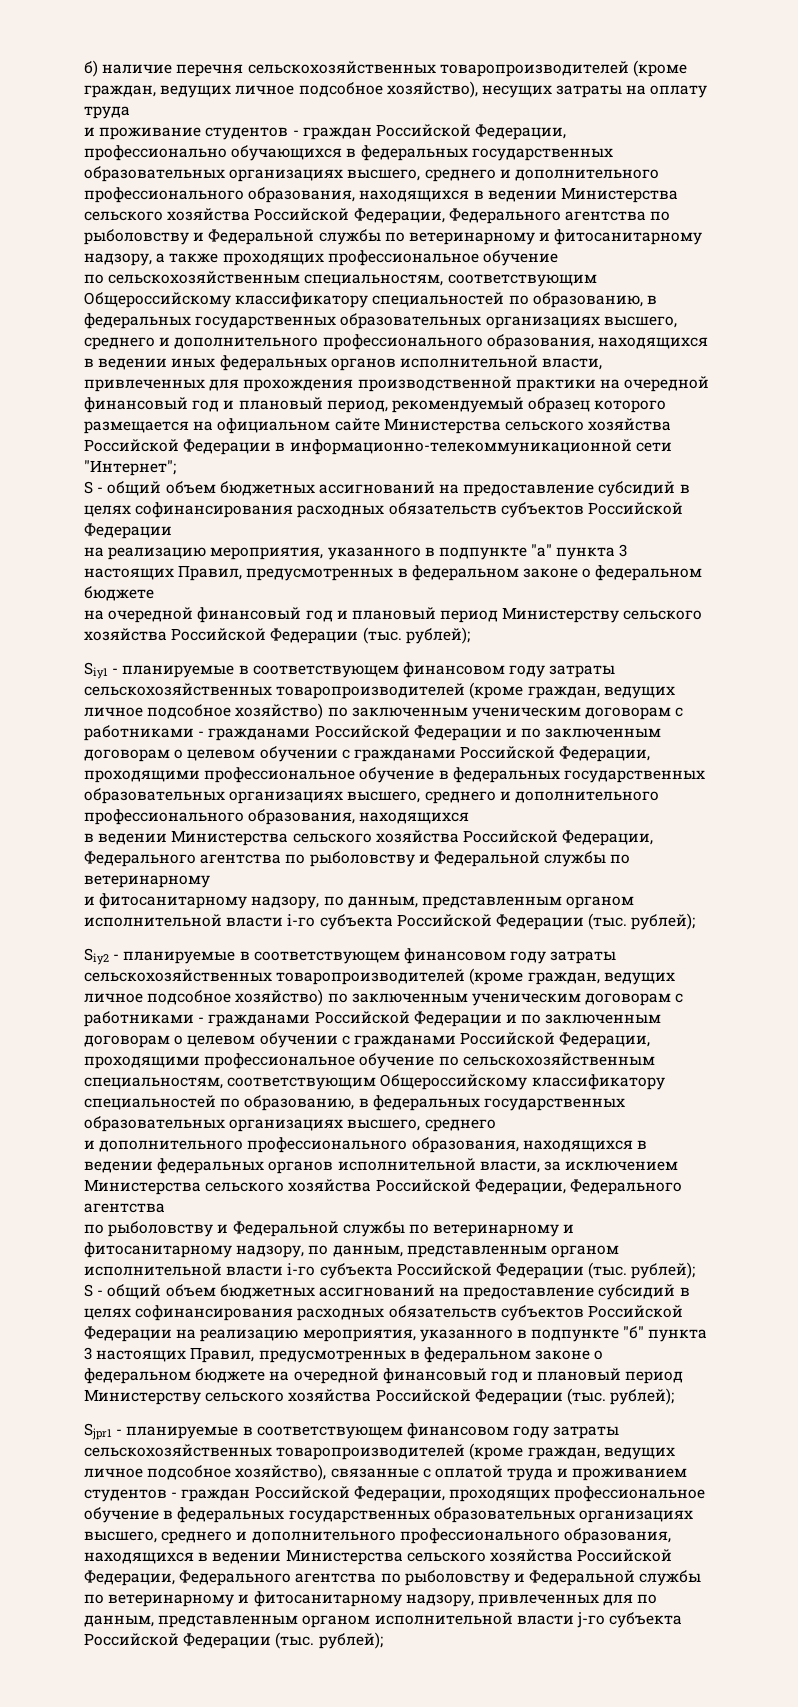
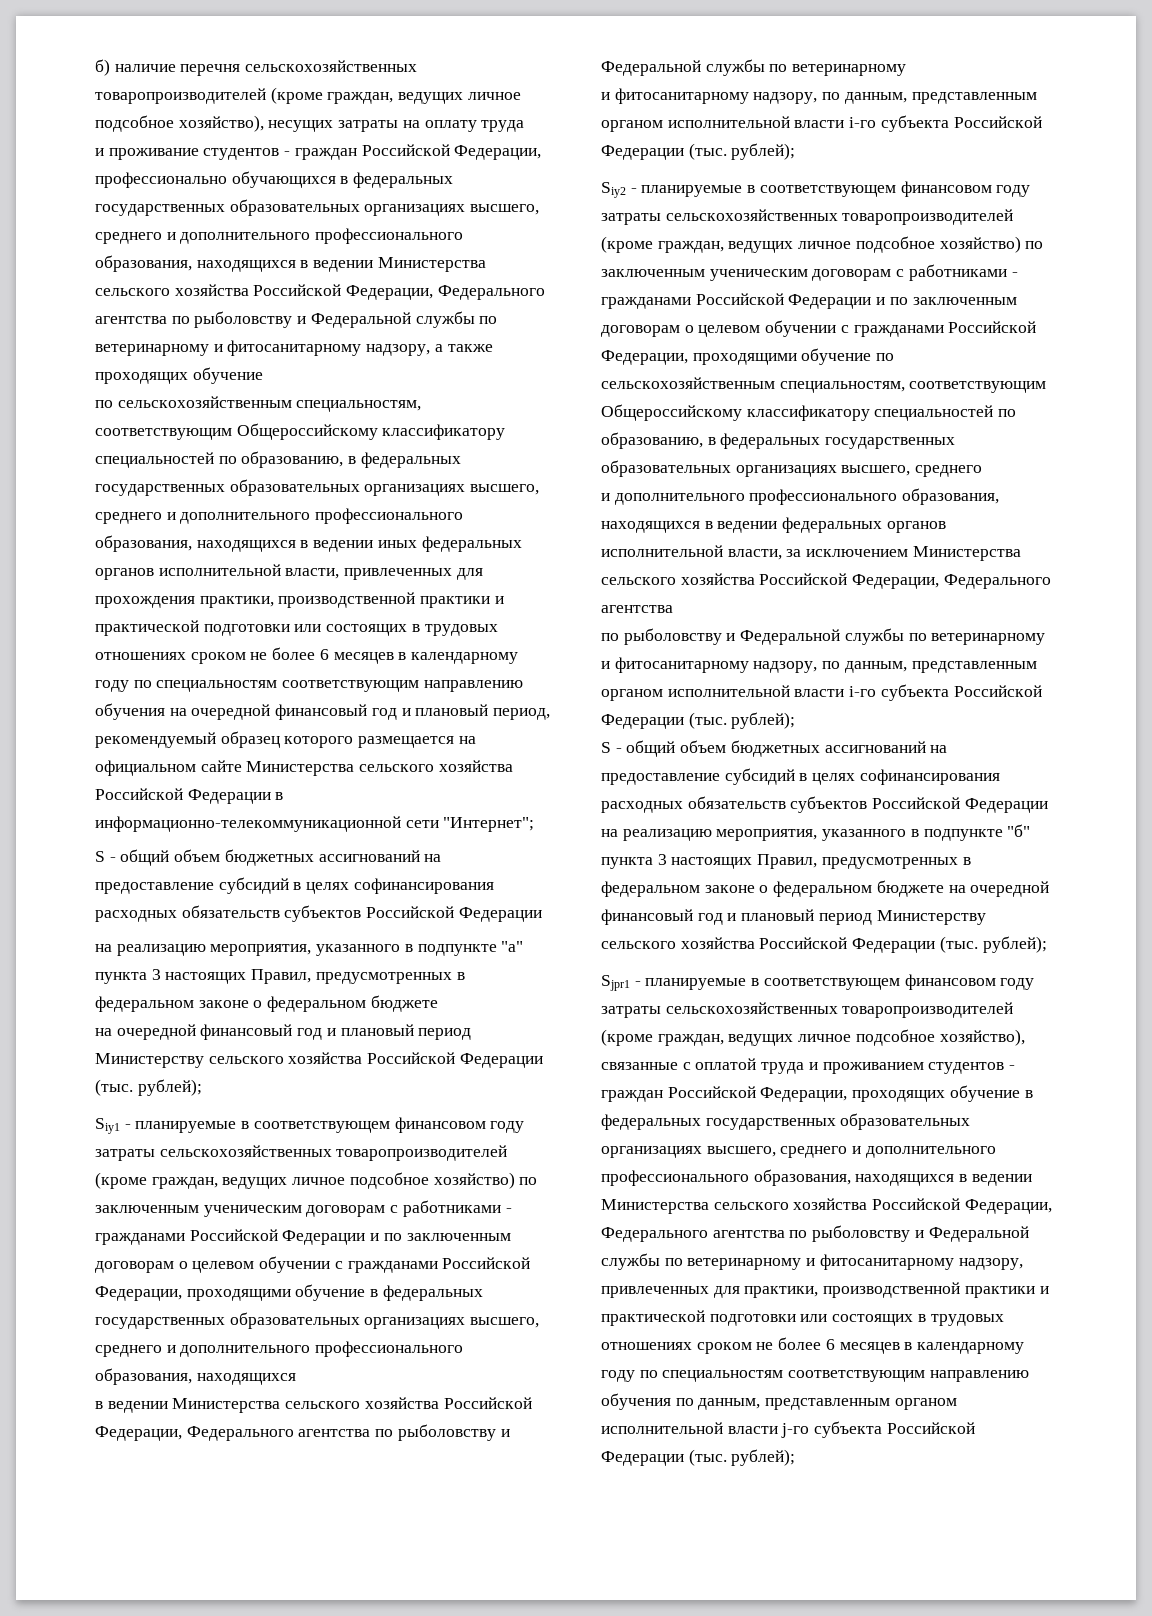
[327,250,479,266] профессиональное -> (188, 378) none
[357,376,596,392] производственной практики -> [199,592,504,608] [95,620,498,636] [95,647,519,664] [95,680,523,692] [95,703,165,720] практики, производственной практики и практической подготовки или состоящих в трудовых отношениях сроком не более 6 месяцев в календарному году по специальностям соответствующим направлению обучения
[204,767,356,783] профессиональное -> (291, 1295) none
[204,1053,356,1069] профессиональное -> (797, 359) none
[554,1486,706,1502] профессиональное -> (946, 1096) none
(634, 1600) none -> [744,1282,1049,1298] [601,1310,1004,1326] [601,1337,1025,1354] [601,1370,1029,1382] [601,1393,671,1410] практики, производственной практики и практической подготовки или состоящих в трудовых отношениях сроком не более 6 месяцев в календарному году по специальностям соответствующим направлению обучения

